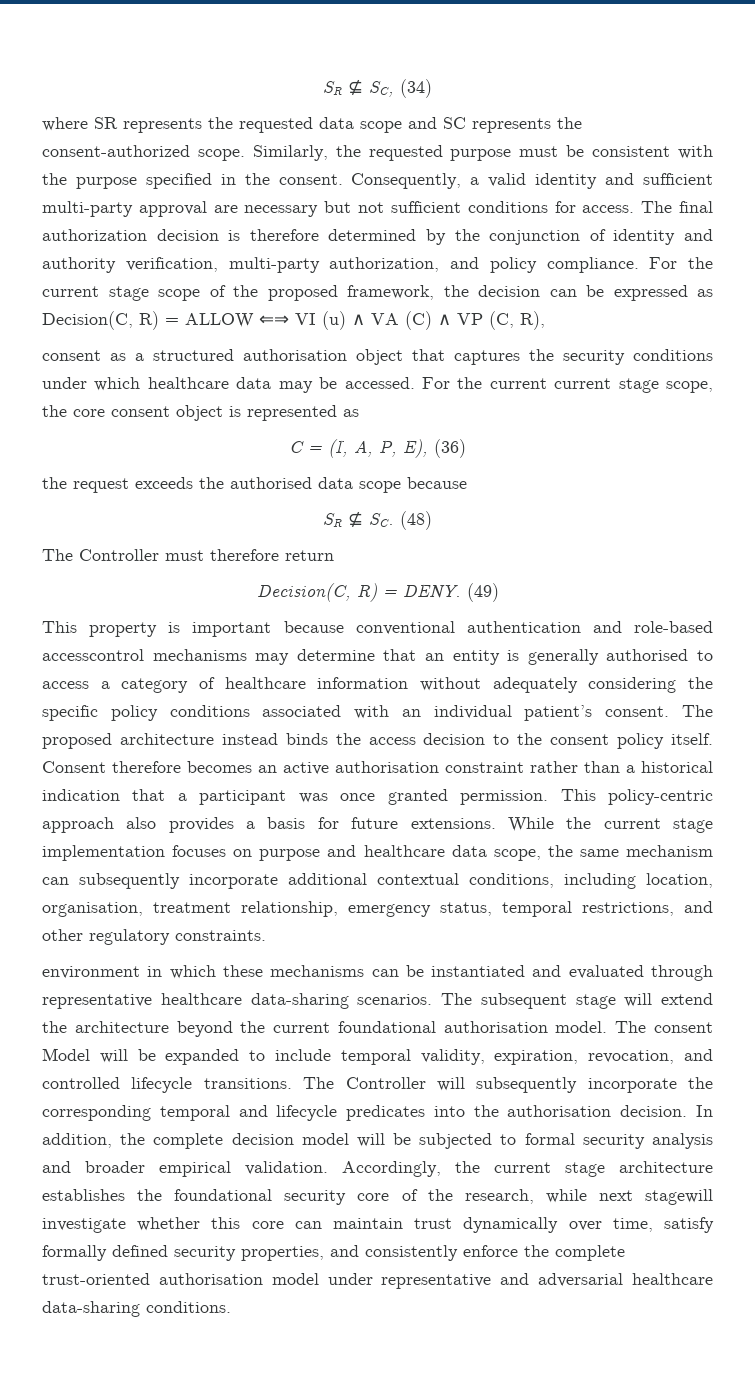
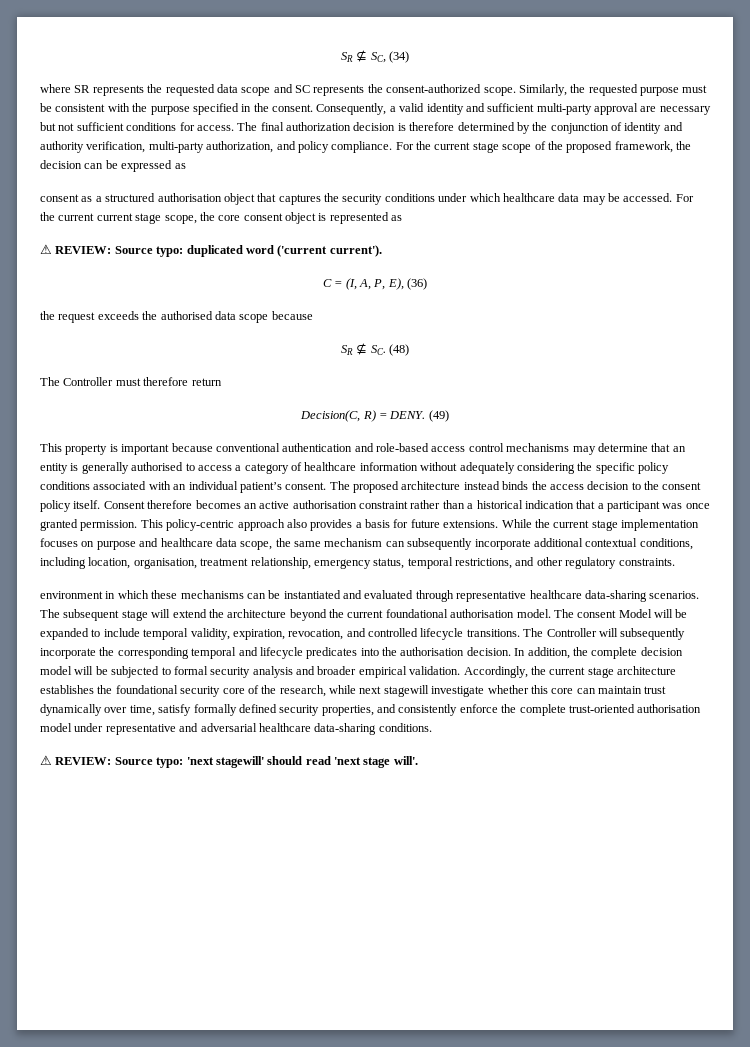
[42,311,545,330] Decision(C, R) = ALLOW ⇐⇒ VI (u) ∧ VA (C) ∧ VP (C, R), -> (186, 166) none
(359, 413) none -> [40,244,382,257] // ⚠ REVIEW: Source typo: duplicated word ('current current').
[42,649,144,661] accesscontrol -> [431,443,504,452] access control
(231, 1307) none -> [40,755,418,768] // ⚠ REVIEW: Source typo: 'next stagewill' should read 'next stage will'.

